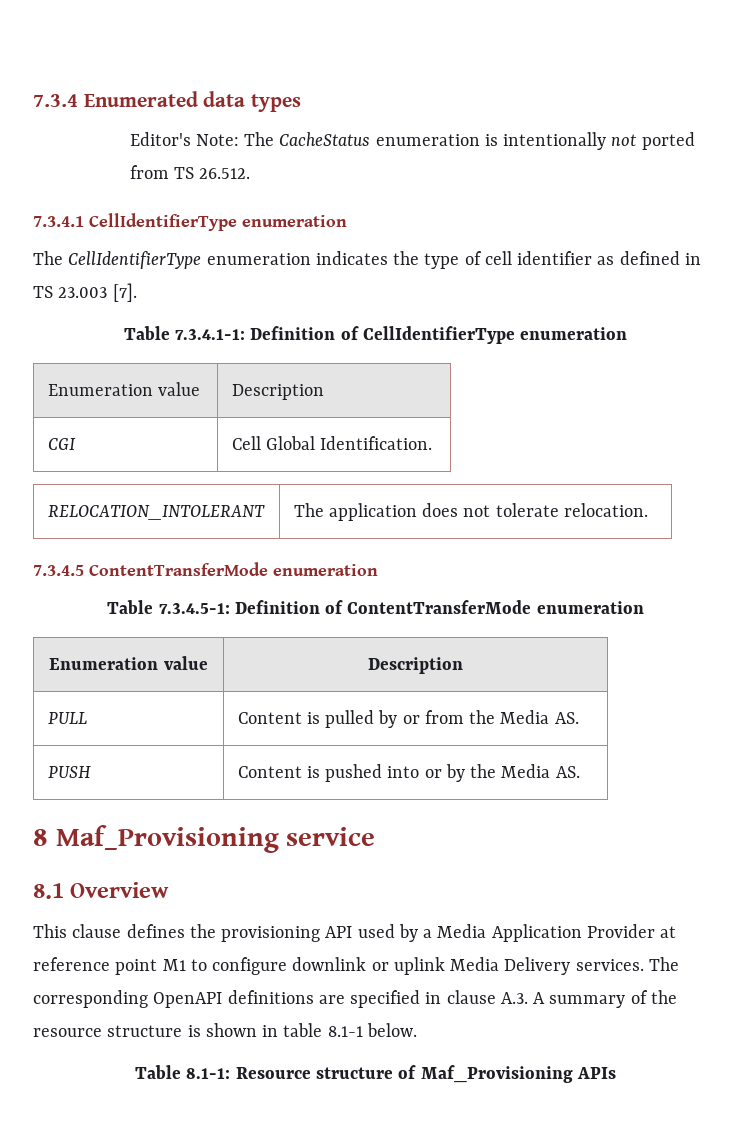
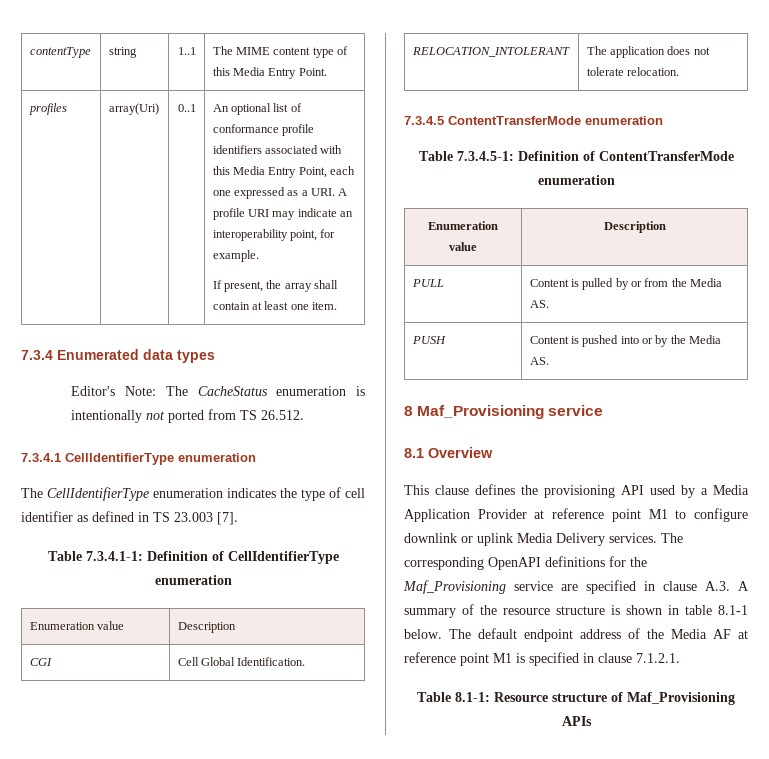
(33, 100) none -> [29,47,91,58] [108,47,137,58] [177,47,196,55] [212,46,349,58] [212,67,327,79] [28,103,67,115] [108,103,159,115] [177,104,196,112] [212,103,302,115] [212,124,314,136] [212,145,343,154] [212,166,356,178] [212,187,348,199] [212,208,354,220] [212,229,336,241] [212,250,259,262] [212,280,339,292] [212,301,338,310] contentType | string | 1..1 | The MIME content type of this Media Entry Point. // profiles | array(Uri) | 0..1 | An optional list of conformance profile identifiers associated with this Media Entry Point, each one expressed as a URI. A profile URI may indicate an interoperability point, for example. // If present, the array shall contain at least one item. //
(314, 997) none -> [609,556,647,567] [403,580,553,594] for the Maf_Provisioning service
(417, 1030) none -> [449,628,748,642] [404,652,680,666] The default endpoint address of the Media AF at reference point M1 is specified in clause 7.1.2.1.

